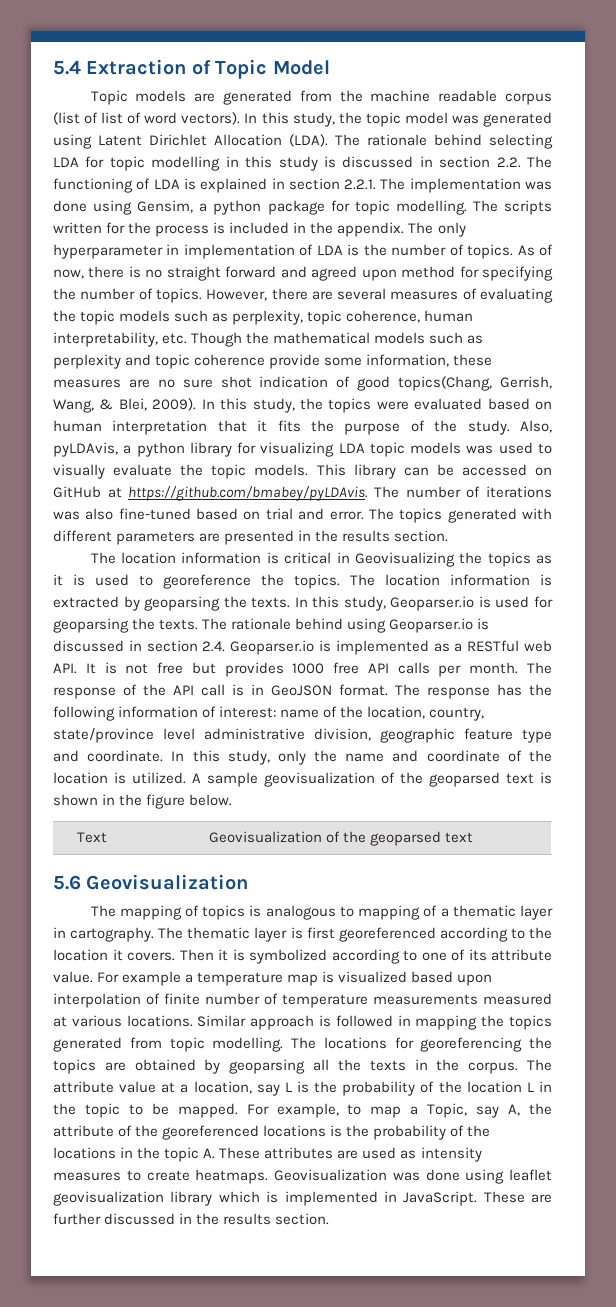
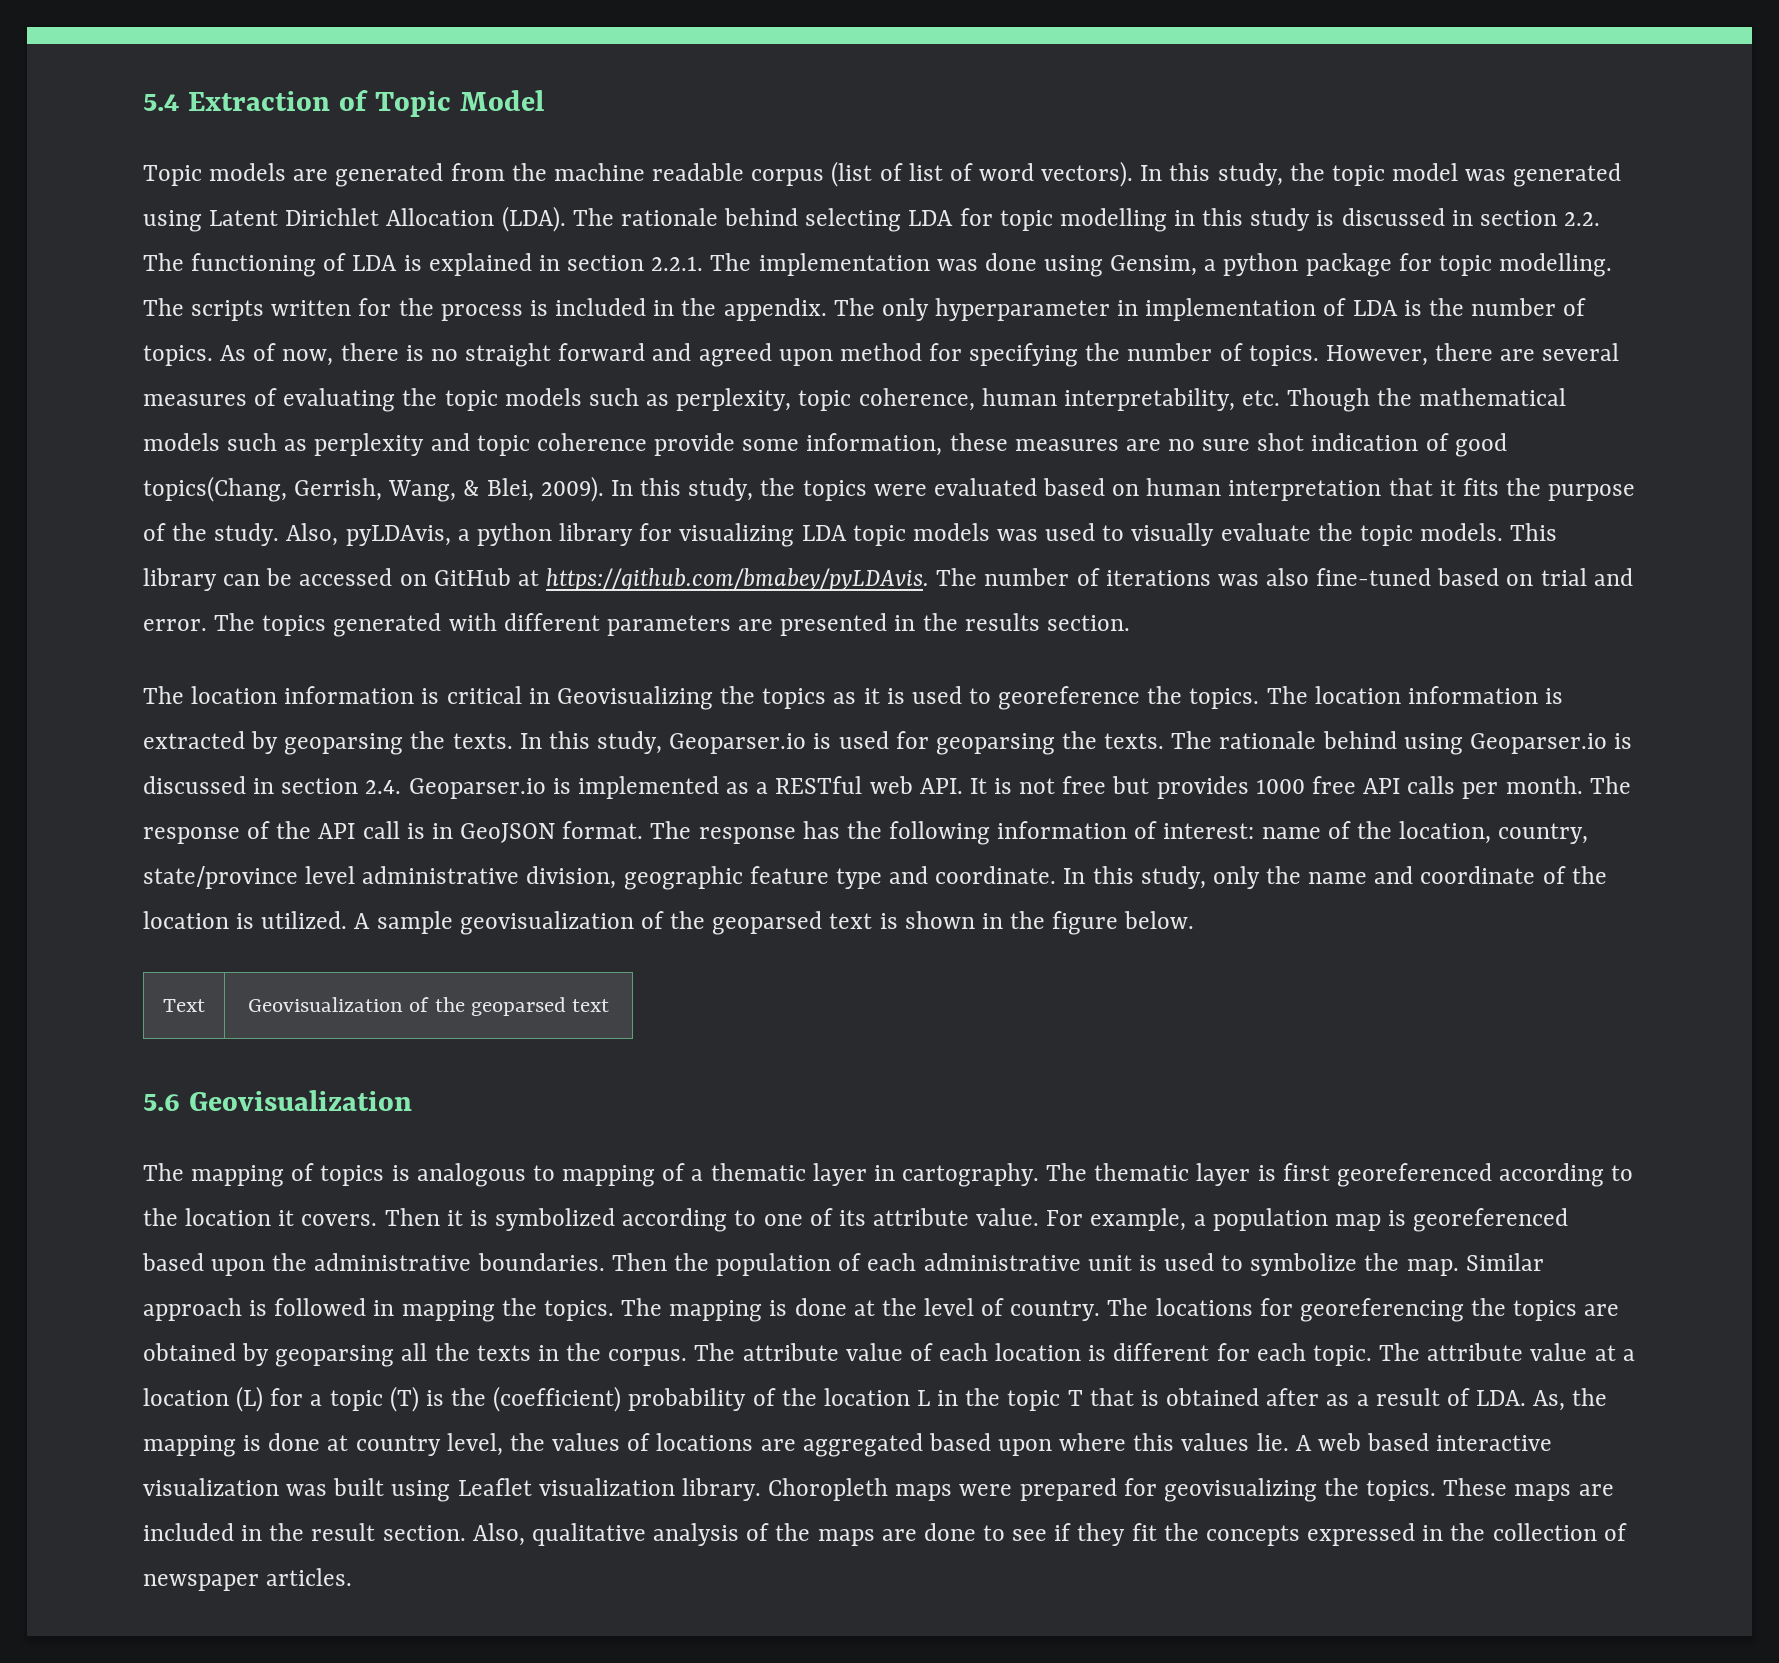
[122,971,284,986] example a temperature -> [1090,1208,1328,1231] example, a population
[338,971,493,986] [53,993,552,1008] [53,1015,193,1027] visualized based upon interpolation of finite number of temperature measurements measured at various locations. -> [1413,1208,1569,1232] [142,1253,1459,1276] georeferenced based upon the administrative boundaries. Then the population of each administrative unit is used to symbolize the map.
[509,1015,553,1030] [53,1037,284,1052] topics generated from topic modelling. -> [543,1298,1101,1322] topics. The mapping is done at the level of country.
[161,1081,338,1096] at a location, say L is the -> [909,1343,1635,1366] [143,1386,622,1412] of each location is different for each topic. The attribute value at a location (L) for a topic (T) is the (coefficient)
[128,1103,552,1118] [53,1125,491,1140] [53,1147,482,1162] [53,1169,552,1184] [53,1191,552,1206] [53,1213,330,1225] to be mapped. For example, to map a Topic, say A, the attribute of the georeferenced locations is the probability of the locations in the topic A. These attributes are used as intensity measures to create heatmaps. Geovisualization was done using leaflet geovisualization library which is implemented in JavaScript. These are further discussed in the results section. -> [1067,1388,1608,1411] [143,1433,1553,1457] [143,1478,1614,1502] [143,1523,1627,1546] [143,1568,353,1591] T that is obtained after as a result of LDA. As, the mapping is done at country level, the values of locations are aggregated based upon where this values lie. A web based interactive visualization was built using Leaflet visualization library. Choropleth maps were prepared for geovisualizing the topics. These maps are included in the result section. Also, qualitative analysis of the maps are done to see if they fit the concepts expressed in the collection of newspaper articles.

